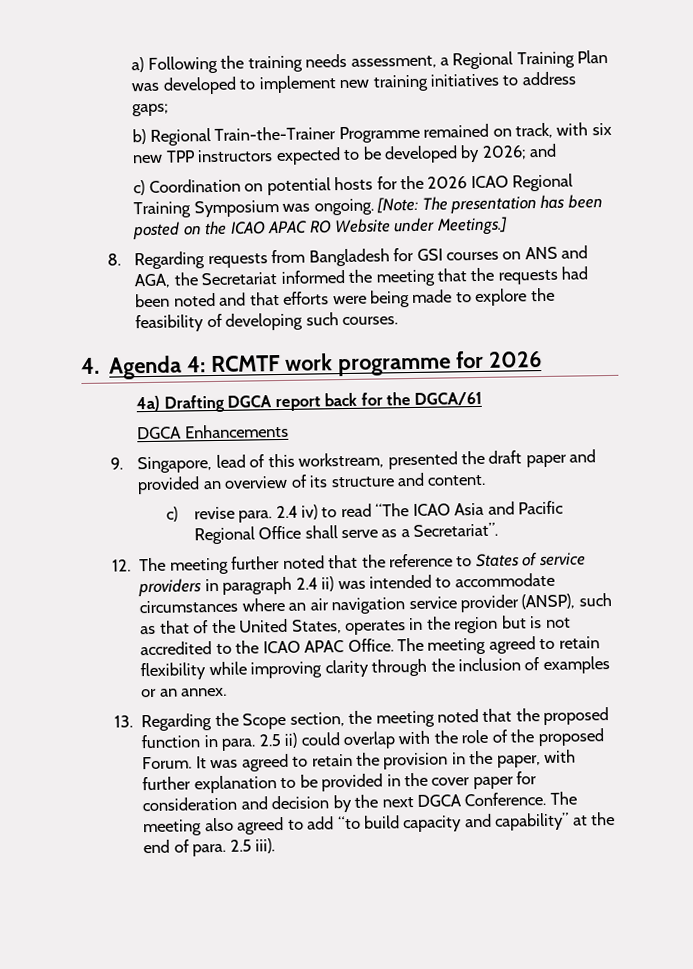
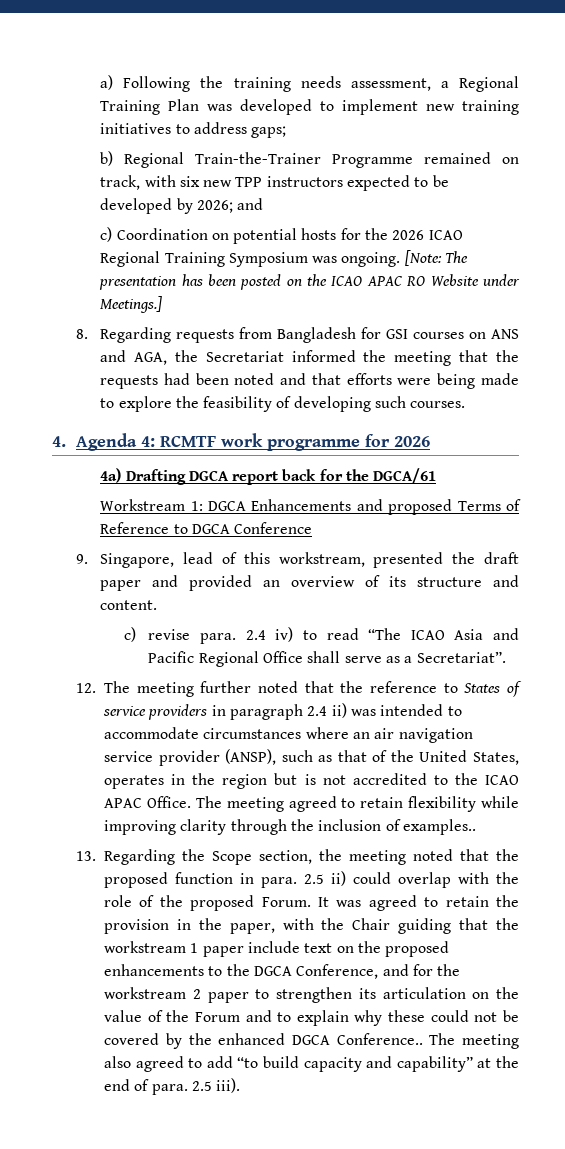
(483, 398) none -> [100,499,203,511] Workstream 1:
(289, 431) none -> [356,499,521,515] [100,522,313,534] and proposed Terms of Reference to DGCA Conference
[542,656,610,675] [141,687,228,698] examples or an annex. -> [403,819,477,835] examples..
[142,771,538,794] [142,791,547,813] further explanation to be provided in the cover paper for consideration and decision by the next DGCA Conference. -> [321,918,519,934] [104,941,450,957] [104,964,461,979] [104,987,519,1003] [104,1010,519,1026] [104,1033,423,1049] the Chair guiding that the workstream 1 paper include text on the proposed enhancements to the DGCA Conference, and for the workstream 2 paper to strengthen its articulation on the value of the Forum and to explain why these could not be covered by the enhanced DGCA Conference..

